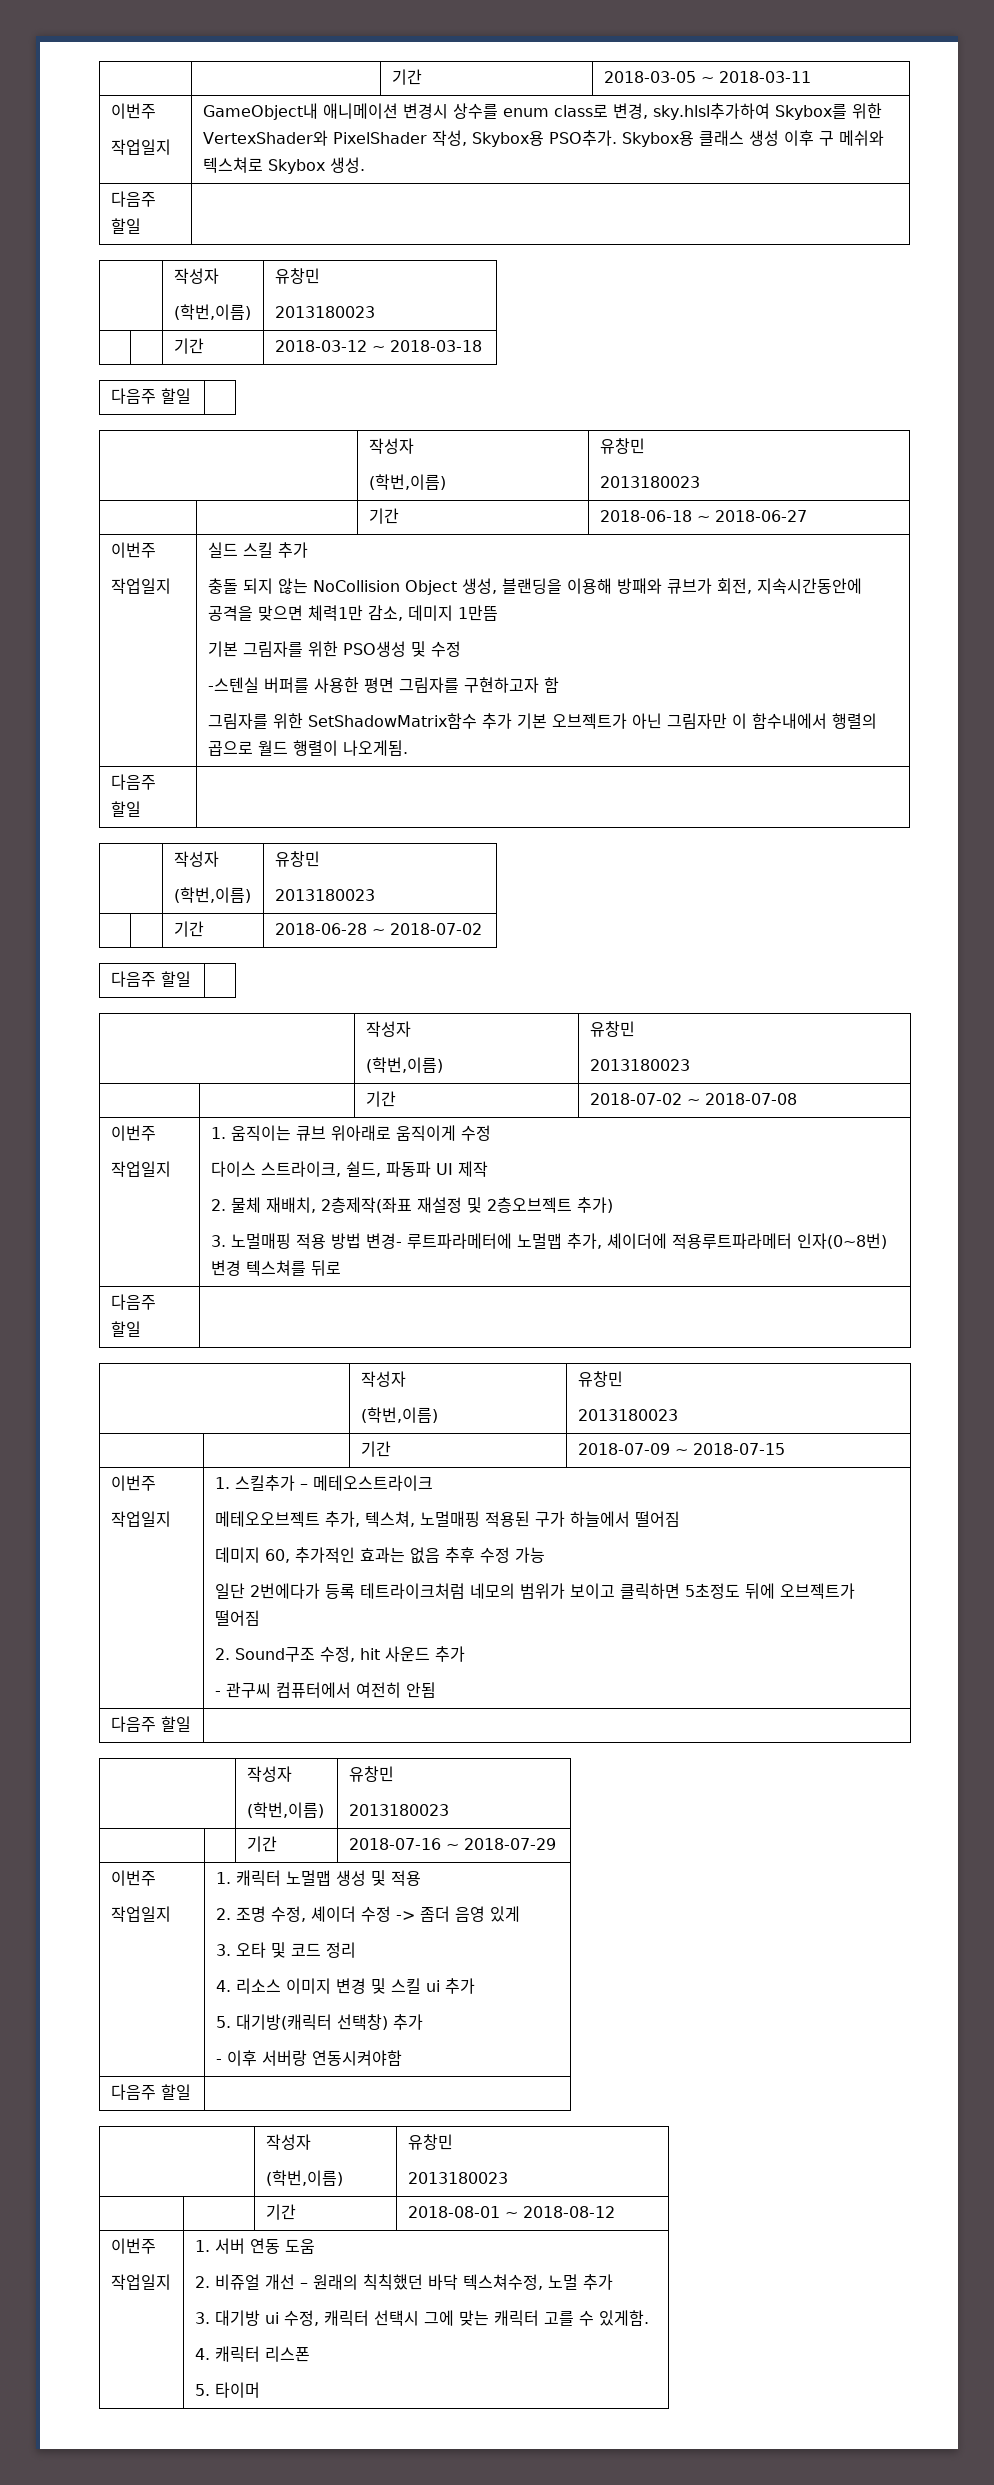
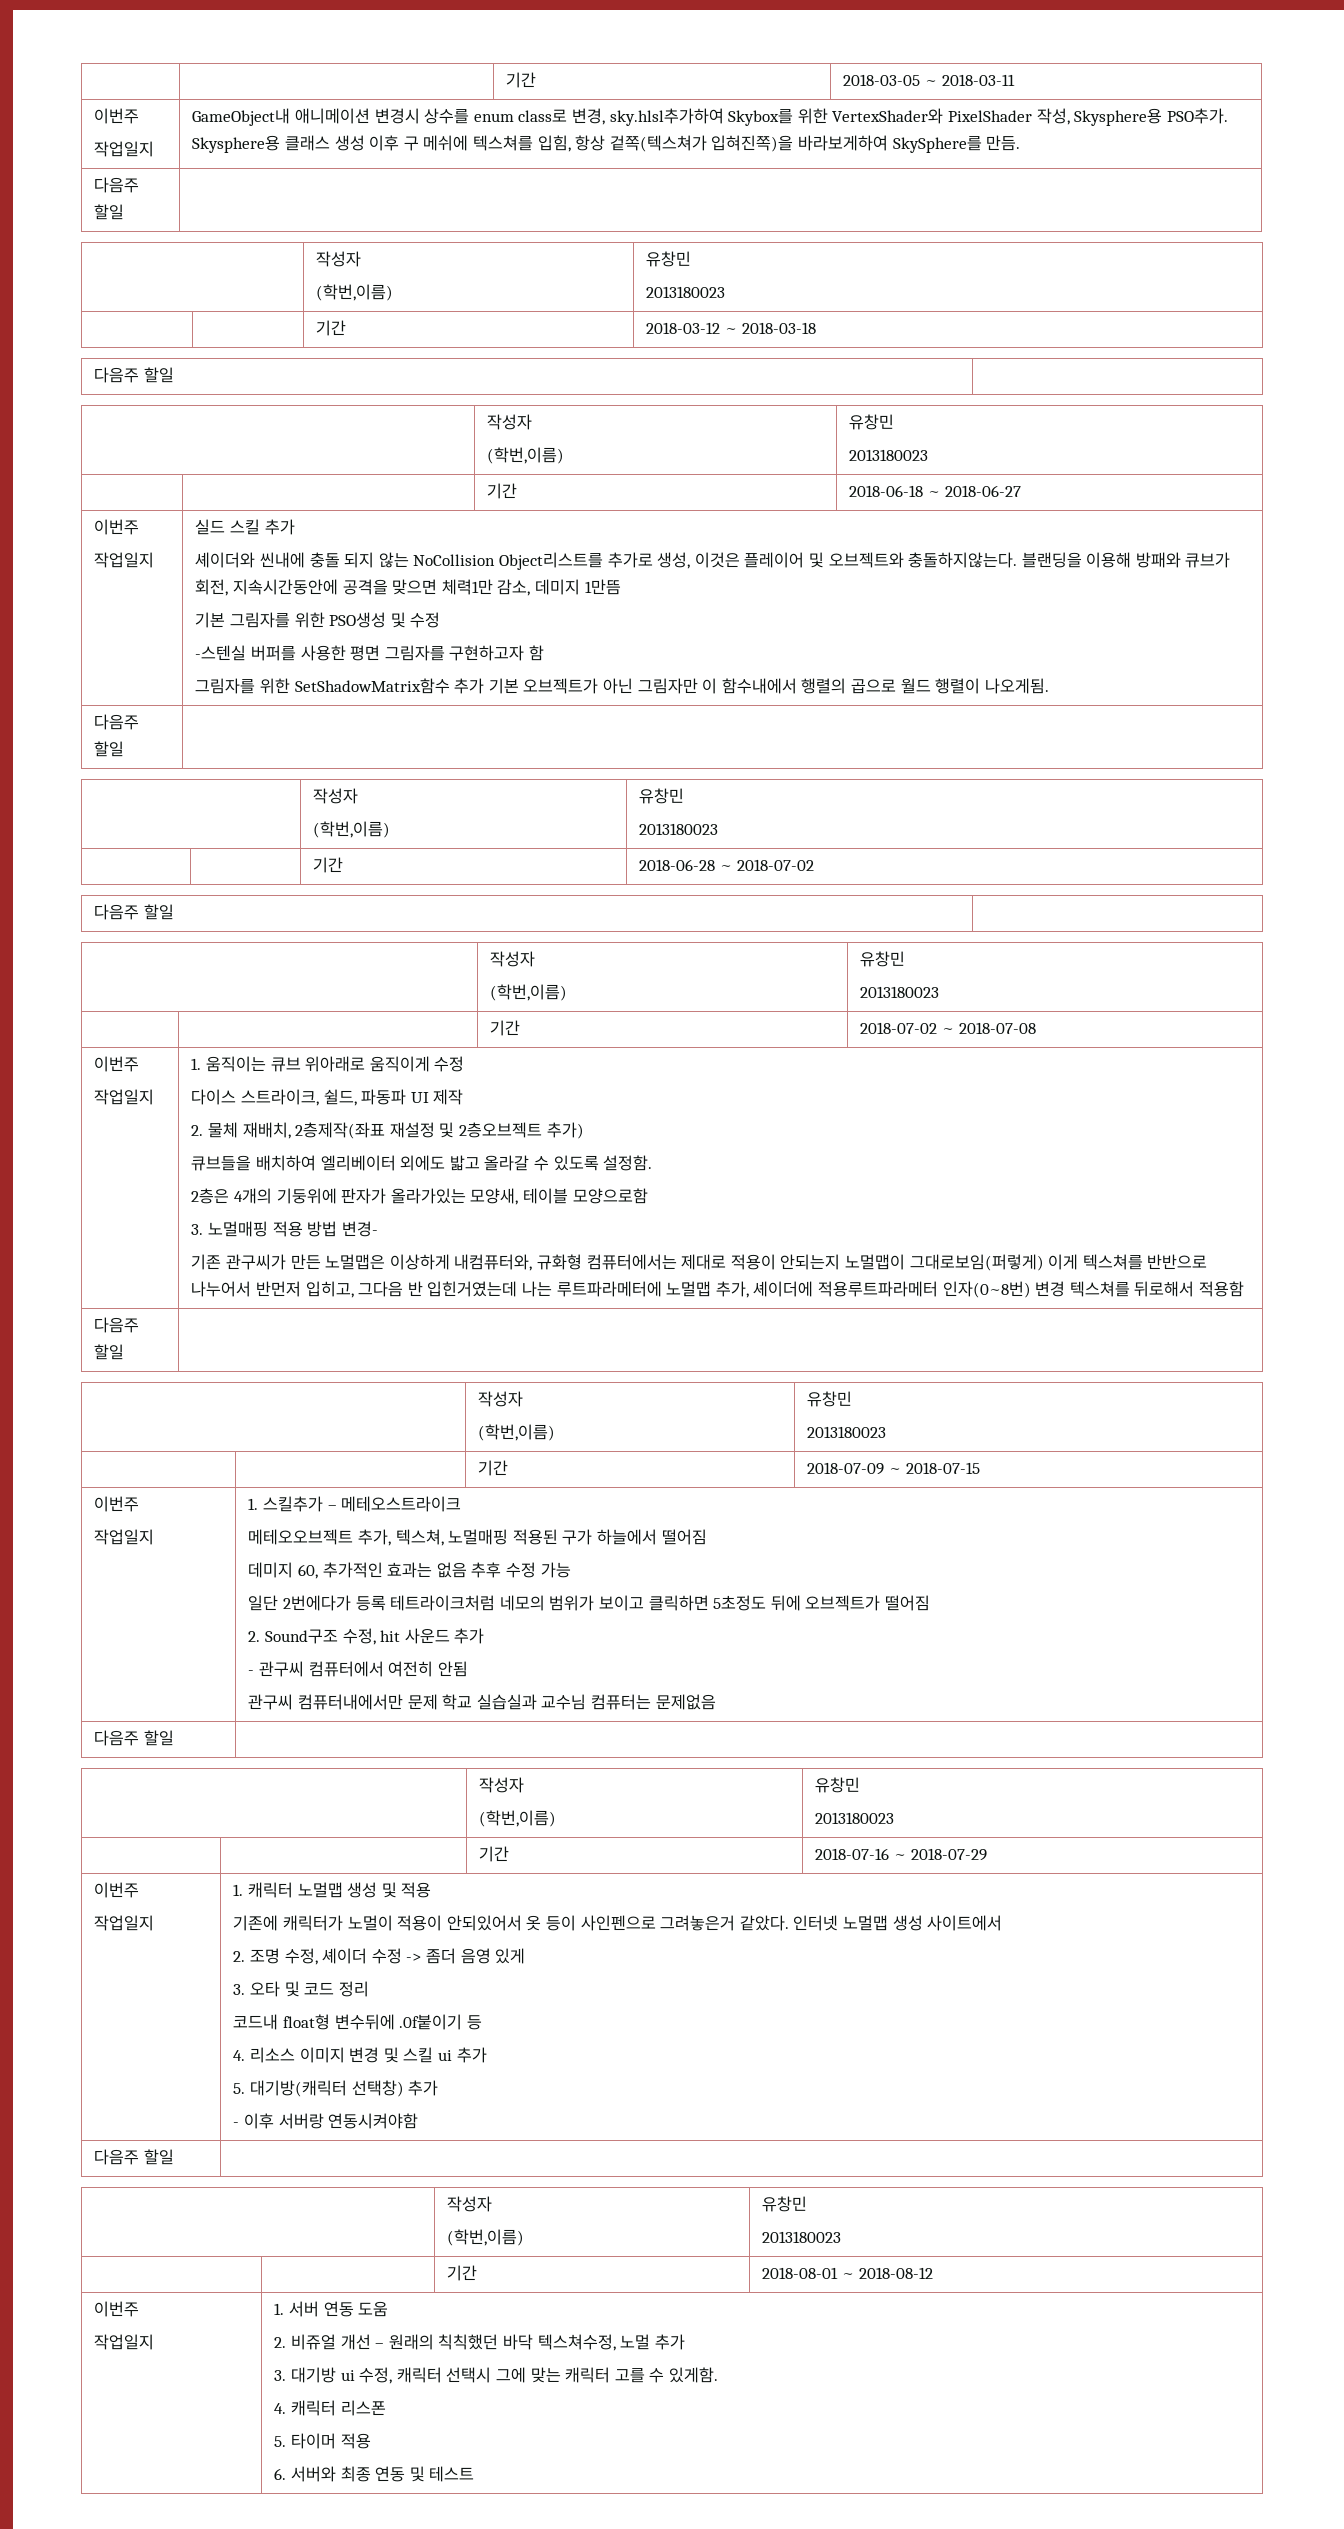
[471,130,694,147] Skybox용 PSO추가. Skybox용 -> [1074,108,1228,126] [192,135,281,153] Skysphere용 PSO추가. Skysphere용
[838,130,884,146] [202,157,365,174] 메쉬와 텍스쳐로 Skybox 생성. -> [423,135,1021,153] 메쉬에 텍스쳐를 입힘, 항상 겉쪽(텍스쳐가 입혀진쪽)을 바라보게하여 SkySphere를 만듬.
(308, 550) none -> [195,552,306,568] 셰이더와 씬내에
[404,578,497,595] Object 생성, -> [498,552,1018,570] Object리스트를 추가로 생성, 이것은 플레이어 및 오브젝트와 충돌하지않는다.
(613, 1205) none -> [191,1155,653,1171] [191,1188,648,1205] // 큐브들을 배치하여 엘리베이터 외에도 밟고 올라갈 수 있도록 설정함. // 2층은 4개의 기둥위에 판자가 올라가있는 모양새, 테이블 모양으로함
(402, 1241) none -> [191,1254,1208,1271] [191,1281,552,1298] // 기존 관구씨가 만든 노멀맵은 이상하게 내컴퓨터와, 규화형 컴퓨터에서는 제대로 적용이 안되는지 노멀맵이 그대로보임(퍼렇게) 이게 텍스쳐를 반반으로 나누어서 반먼저 입히고, 그다음 반 입힌거였는데 나는
[310,1260,341,1276] 뒤로 -> [1134,1281,1244,1297] 뒤로해서 적용함
(436, 1690) none -> [248,1694,716,1710] // 관구씨 컴퓨터내에서만 문제 학교 실습실과 교수님 컴퓨터는 문제없음
(421, 1878) none -> [233,1915,1003,1931] // 기존에 캐릭터가 노멀이 적용이 안되있어서 옷 등이 사인펜으로 그려놓은거 같았다. 인터넷 노멀맵 생성 사이트에서
(356, 1950) none -> [233,2014,482,2030] // 코드내 float형 변수뒤에 .0f붙이기 등
(260, 2390) none -> [340,2433,371,2449] [274,2466,475,2482] 적용 // 6. 서버와 최종 연동 및 테스트

